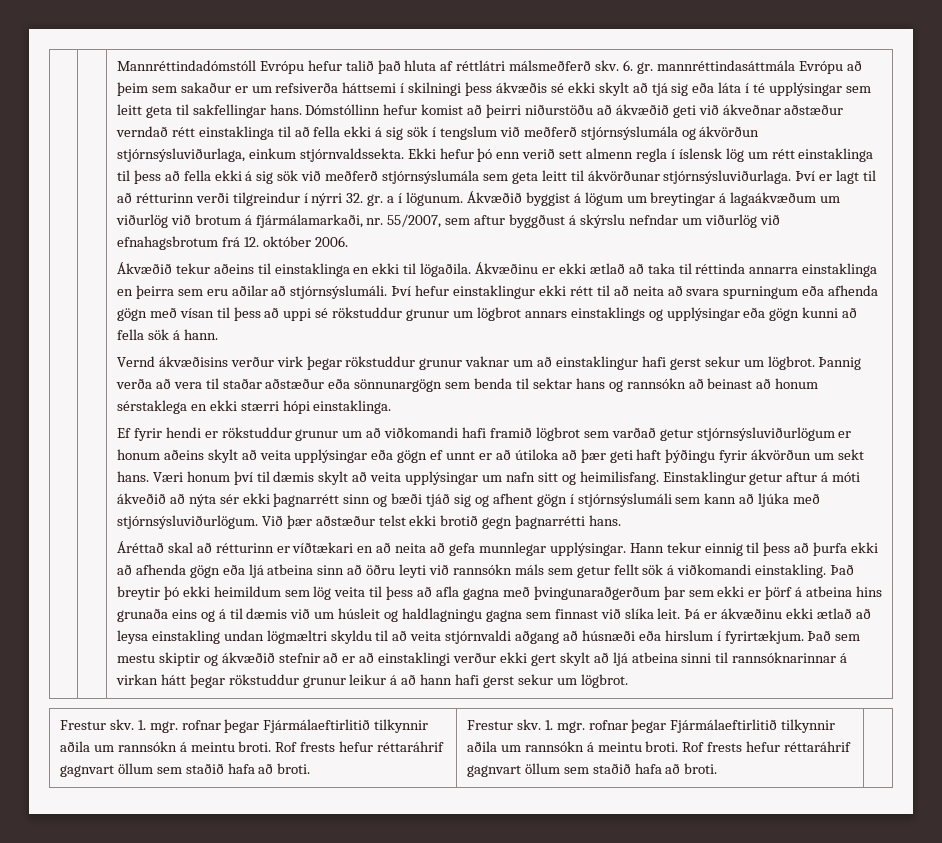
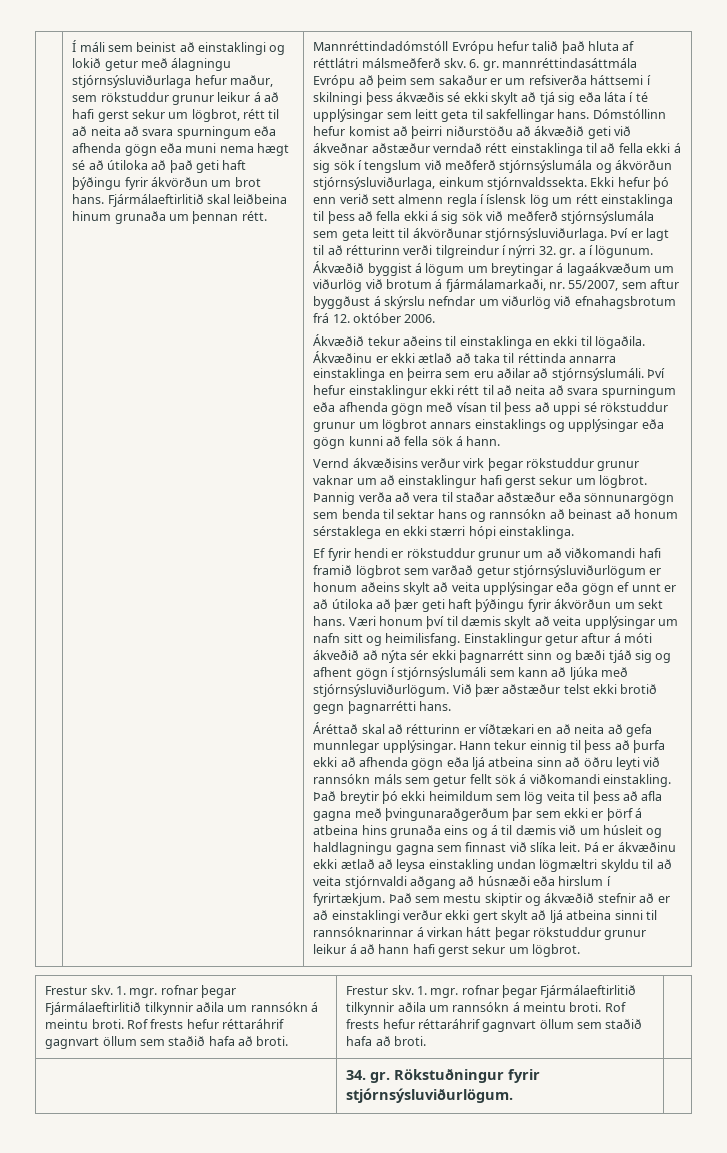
(116, 65) | -> [72,40,286,55] [72,58,232,71] [72,75,273,88] [72,92,280,105] [72,109,280,122] [72,126,277,139] [72,143,290,156] [72,160,247,173] [72,177,261,190] [72,194,288,207] [72,211,267,224] | Í máli sem beinist að einstaklingi og lokið getur með álagningu stjórnsýsluviðurlaga hefur maður, sem rökstuddur grunur leikur á að hafi gerst sekur um lögbrot, rétt til að neita að svara spurningum eða afhenda gögn eða muni nema hægt sé að útiloka að það geti haft þýðingu fyrir ákvörðun um brot hans. Fjármálaeftirlitið skal leiðbeina hinum grunaða um þennan rétt.
(718, 768) none -> [346,1068,541,1083] [346,1088,514,1103] // | 34. gr. Rökstuðningur fyrir stjórnsýsluviðurlögum. |

